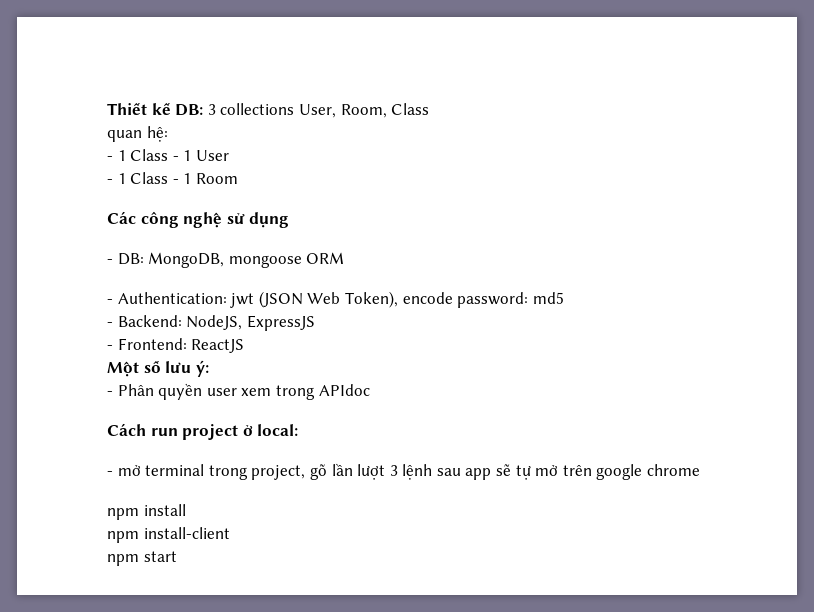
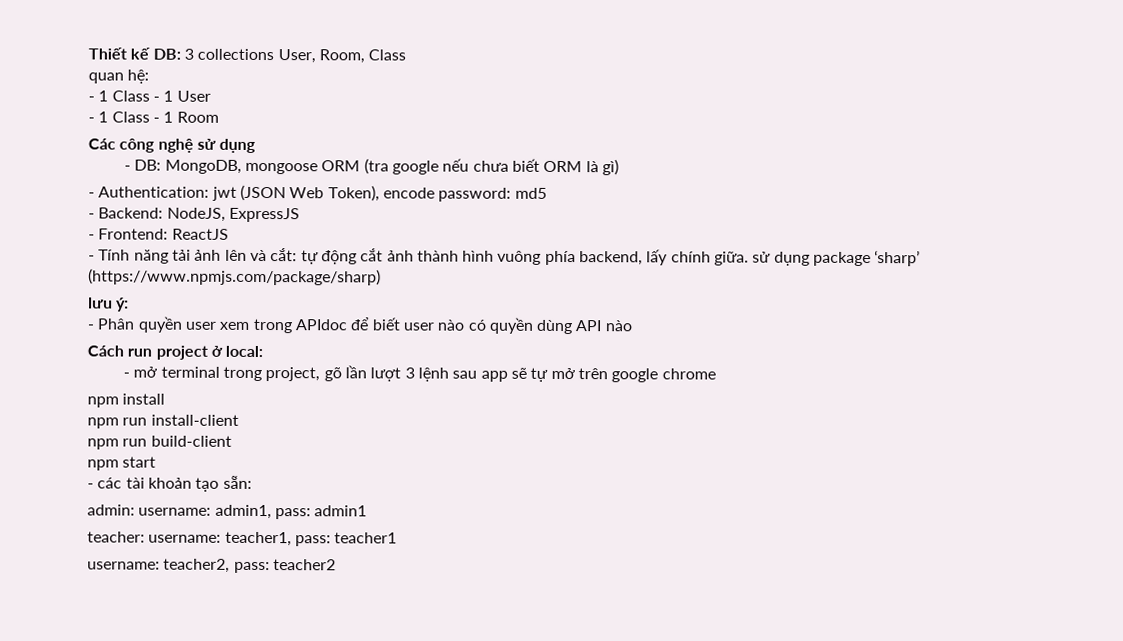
(345, 258) none -> [363,158,620,176] (tra google nếu chưa biết ORM là gì)
[107,361,161,377] Một số -> [88,248,921,267] [88,268,381,286] - Tính năng tải ảnh lên và cắt: tự động cắt ảnh thành hình vuông phía backend, lấy chính giữa. sử dụng package ‘sharp’ (https://www.npmjs.com/package/sharp) //
(370, 390) none -> [350,317,633,335] để biết user nào có quyền dùng API nào
(139, 537) none -> [122,417,148,426] run
(230, 533) none -> [87,435,232,450] // npm run build-client
(177, 556) none -> [87,475,252,492] [87,504,368,520] [87,531,398,547] [87,558,336,574] // - các tài khoản tạo sẵn: // admin: username: admin1, pass: admin1 // teacher: username: teacher1, pass: teacher1 // username: teacher2, pass: teacher2

